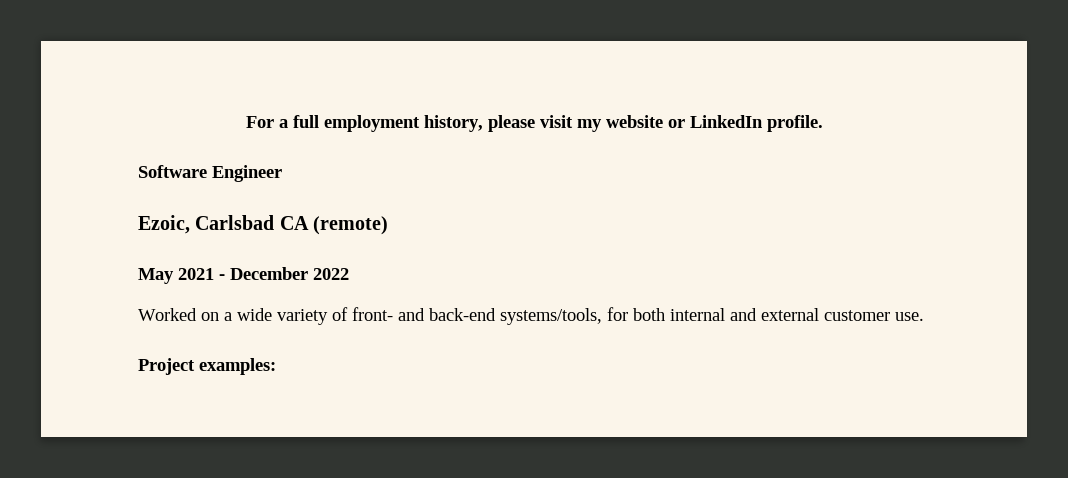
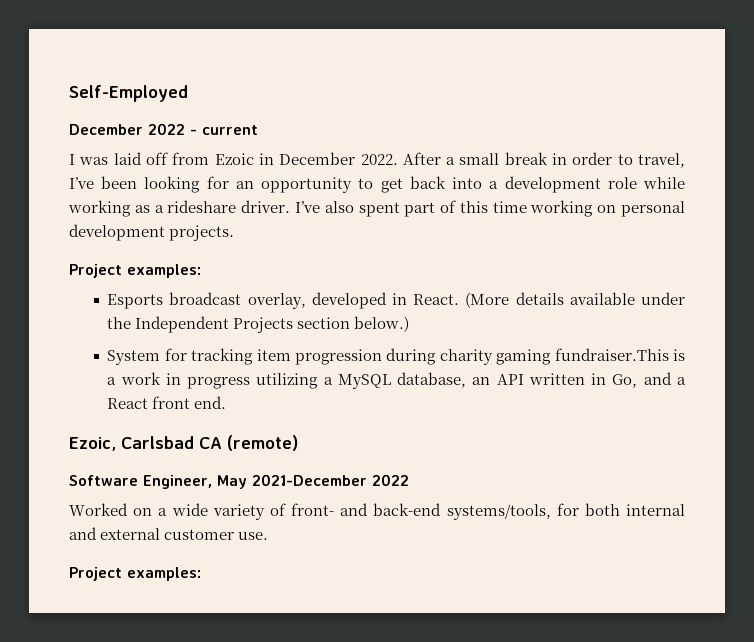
[245,115,823,132] [138,165,282,182] For a full employment history, please visit my website or LinkedIn profile. // Software Engineer -> [69,85,188,102] [69,123,258,135] [69,152,685,168] [69,176,685,193] [68,200,685,217] [69,224,235,241] [69,264,201,278] [107,292,685,309] [107,316,410,333] [107,348,685,365] [107,372,687,389] [107,396,227,409] Self-Employed // December 2022 - current // I was laid off from Ezoic in December 2022. After a small break in order to travel, I’ve been looking for an opportunity to get back into a development role while working as a rideshare driver. I’ve also spent part of this time working on personal development projects. // Project examples: // Esports broadcast overlay, developed in React. (More details available under the Independent Projects section below.) // System for tracking item progression during charity gaming fundraiser.This is a work in progress utilizing a MySQL database, an API written in Go, and a React front end.
[138,267,308,284] May 2021 - December -> [69,474,367,489] Software Engineer, May 2021-December

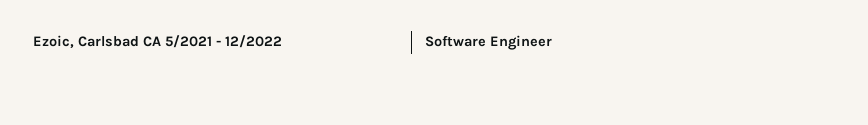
[69,85,188,102] [69,123,258,135] [69,152,685,168] [69,176,685,193] [68,200,685,217] [69,224,235,241] [69,264,201,278] [107,292,685,309] [107,316,410,333] [107,348,685,365] [107,372,687,389] [107,396,227,409] [69,435,298,451] [69,474,409,489] [69,503,685,520] [69,527,269,540] [69,567,201,581] Self-Employed // December 2022 - current // I was laid off from Ezoic in December 2022. After a small break in order to travel, I’ve been looking for an opportunity to get back into a development role while working as a rideshare driver. I’ve also spent part of this time working on personal development projects. // Project examples: // Esports broadcast overlay, developed in React. (More details available under the Independent Projects section below.) // System for tracking item progression during charity gaming fundraiser.This is a work in progress utilizing a MySQL database, an API written in Go, and a React front end. // Ezoic, Carlsbad CA (remote) // Software Engineer, May 2021-December 2022 // Worked on a wide variety of front- and back-end systems/tools, for both internal and external customer use. // Project examples: -> [33,35,282,48] [425,35,552,50] Ezoic, Carlsbad CA 5/2021 - 12/2022 // Software Engineer

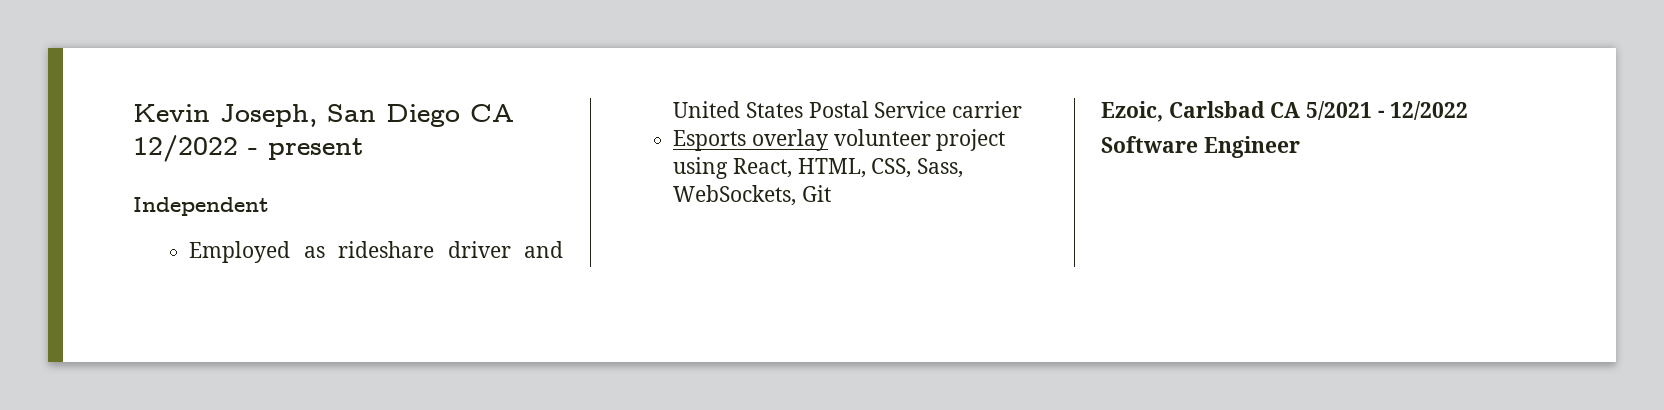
(33, 41) none -> [133,104,514,127] [133,135,364,162] [133,197,269,216] [189,241,563,263] [673,101,1023,118] [673,129,1006,151] [673,157,964,179] [673,185,832,206] Kevin Joseph, San Diego CA 12/2022 - present // Independent // Employed as rideshare driver and United States Postal Service carrier // Esports overlay volunteer project using React, HTML, CSS, Sass, WebSockets, Git //

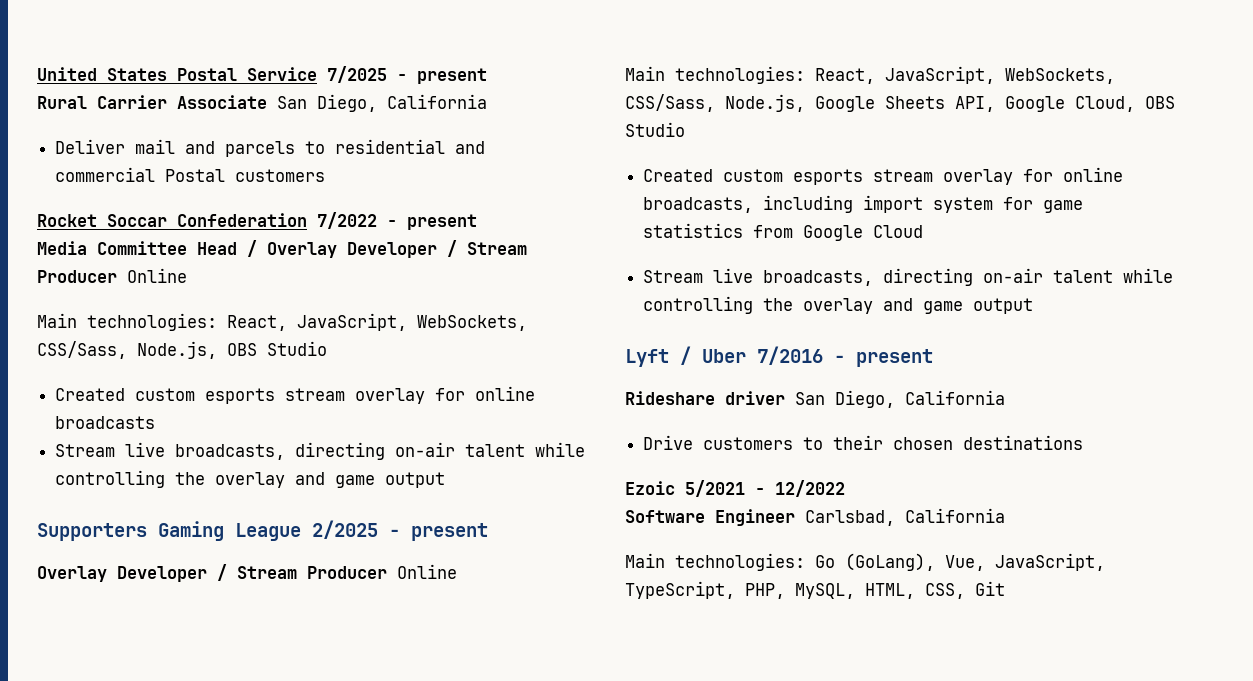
[133,104,514,127] [133,135,364,162] [133,197,269,216] [189,241,563,263] [673,101,1023,118] [673,129,1006,151] [673,157,964,179] [673,185,832,206] [1101,101,1301,122] Kevin Joseph, San Diego CA 12/2022 - present // Independent // Employed as rideshare driver and United States Postal Service carrier // Esports overlay volunteer project using React, HTML, CSS, Sass, WebSockets, Git // Ezoic, Carlsbad CA -> [37,66,487,84] [37,94,487,112] [55,139,486,157] [55,167,326,182] [37,212,477,230] [37,240,527,258] [37,268,187,283] [37,313,527,331] [37,341,327,359] [55,386,536,404] [55,416,156,429] [55,442,586,460] [55,470,446,488] [37,520,488,541] [37,564,457,582] [625,66,1115,84] [625,94,1175,112] [625,122,685,137] [643,167,1124,185] [643,195,1084,213] [643,223,924,241] [643,268,1174,286] [643,296,1034,314] [625,346,933,367] [625,390,1005,408] [643,435,1084,450] [625,481,675,495] United States Postal Service 7/2025 - present // Rural Carrier Associate San Diego, California // Deliver mail and parcels to residential and commercial Postal customers // Rocket Soccar Confederation 7/2022 - present // Media Committee Head / Overlay Developer / Stream Producer Online // Main technologies: React, JavaScript, WebSockets, CSS/Sass, Node.js, OBS Studio // Created custom esports stream overlay for online broadcasts // Stream live broadcasts, directing on-air talent while controlling the overlay and game output // Supporters Gaming League 2/2025 - present // Overlay Developer / Stream Producer Online // Main technologies: React, JavaScript, WebSockets, CSS/Sass, Node.js, Google Sheets API, Google Cloud, OBS Studio // Created custom esports stream overlay for online broadcasts, including import system for game statistics from Google Cloud // Stream live broadcasts, directing on-air talent while controlling the overlay and game output // Lyft / Uber 7/2016 - present // Rideshare driver San Diego, California // Drive customers to their chosen destinations // Ezoic
(1300, 147) none -> [805,508,1005,526] [625,553,1105,571] [625,581,1005,599] Carlsbad, California // Main technologies: Go (GoLang), Vue, JavaScript, TypeScript, PHP, MySQL, HTML, CSS, Git

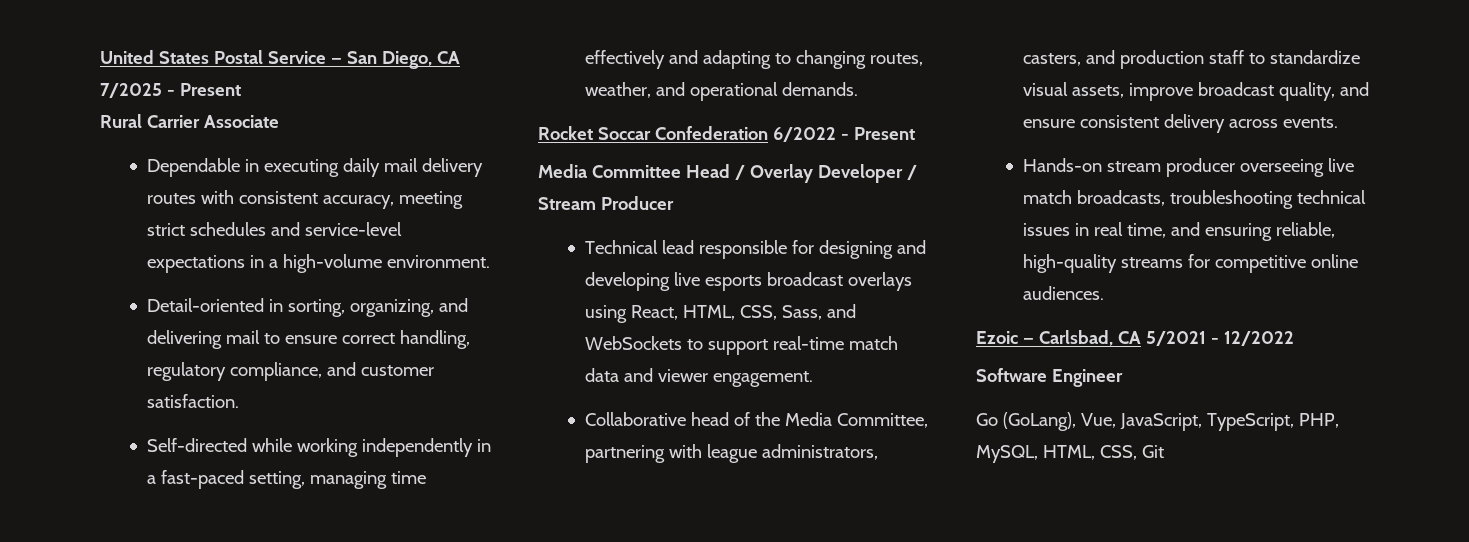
(317, 74) none -> [330,51,460,69] — San Diego, CA
[417,68,487,84] present -> [179,83,241,96] Present
[277,94,487,112] [55,139,486,157] [55,167,326,182] San Diego, California // Deliver mail and parcels to residential and commercial Postal customers -> [146,158,483,177] [146,190,463,209] [146,222,402,236] [146,254,490,273] [146,298,468,317] [146,330,470,349] [146,362,434,381] [146,394,239,408] [146,438,491,457] [146,470,426,489] [584,50,923,69] [584,82,858,101] // Dependable in executing daily mail delivery routes with consistent accuracy, meeting strict schedules and service-level expectations in a high-volume environment. // Detail-oriented in sorting, organizing, and delivering mail to ensure correct handling, regulatory compliance, and customer satisfaction. // Self-directed while working independently in a fast-paced setting, managing time effectively and adapting to changing routes, weather, and operational demands.
[317,212,477,230] 7/2022 - present -> [772,127,915,142] 6/2022 - Present
[127,268,187,283] [37,313,527,331] [37,341,327,359] [55,386,536,404] [55,416,156,429] [55,442,586,460] [55,470,446,488] [37,520,488,541] [37,564,457,582] [625,66,1115,84] [625,94,1175,112] [625,122,685,137] [643,167,1124,185] [643,195,1084,213] [643,223,924,241] [643,268,1174,286] [643,296,1034,314] [625,346,933,367] [625,390,1005,408] [643,435,1084,450] [625,481,675,495] Online // Main technologies: React, JavaScript, WebSockets, CSS/Sass, Node.js, OBS Studio // Created custom esports stream overlay for online broadcasts // Stream live broadcasts, directing on-air talent while controlling the overlay and game output // Supporters Gaming League 2/2025 - present // Overlay Developer / Stream Producer Online // Main technologies: React, JavaScript, WebSockets, CSS/Sass, Node.js, Google Sheets API, Google Cloud, OBS Studio // Created custom esports stream overlay for online broadcasts, including import system for game statistics from Google Cloud // Stream live broadcasts, directing on-air talent while controlling the overlay and game output // Lyft / Uber 7/2016 - present // Rideshare driver San Diego, California // Drive customers to their chosen destinations // Ezoic -> [584,240,926,259] [584,272,912,291] [584,304,856,323] [584,336,898,355] [584,368,813,387] [584,412,928,428] [584,444,878,463] [1022,50,1360,69] [1022,82,1369,101] [1022,114,1338,133] [1022,158,1354,177] [1022,190,1366,209] [1022,222,1335,241] [1022,254,1358,273] [1022,286,1104,300] [976,330,1141,346] // Technical lead responsible for designing and developing live esports broadcast overlays using React, HTML, CSS, Sass, and WebSockets to support real-time match data and viewer engagement. // Collaborative head of the Media Committee, partnering with league administrators, casters, and production staff to standardize visual assets, improve broadcast quality, and ensure consistent delivery across events. // Hands-on stream producer overseeing live match broadcasts, troubleshooting technical issues in real time, and ensuring reliable, high-quality streams for competitive online audiences. // Ezoic — Carlsbad, CA
[805,508,1005,526] [625,553,805,571] Carlsbad, California // Main technologies: -> (1123, 378) //

